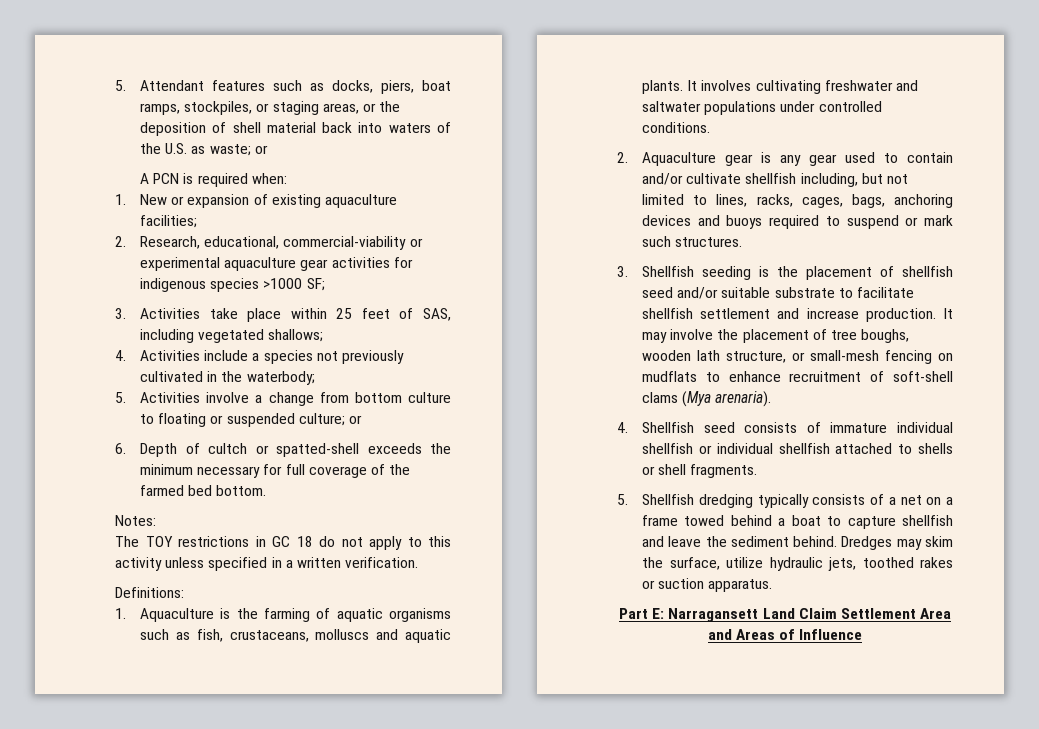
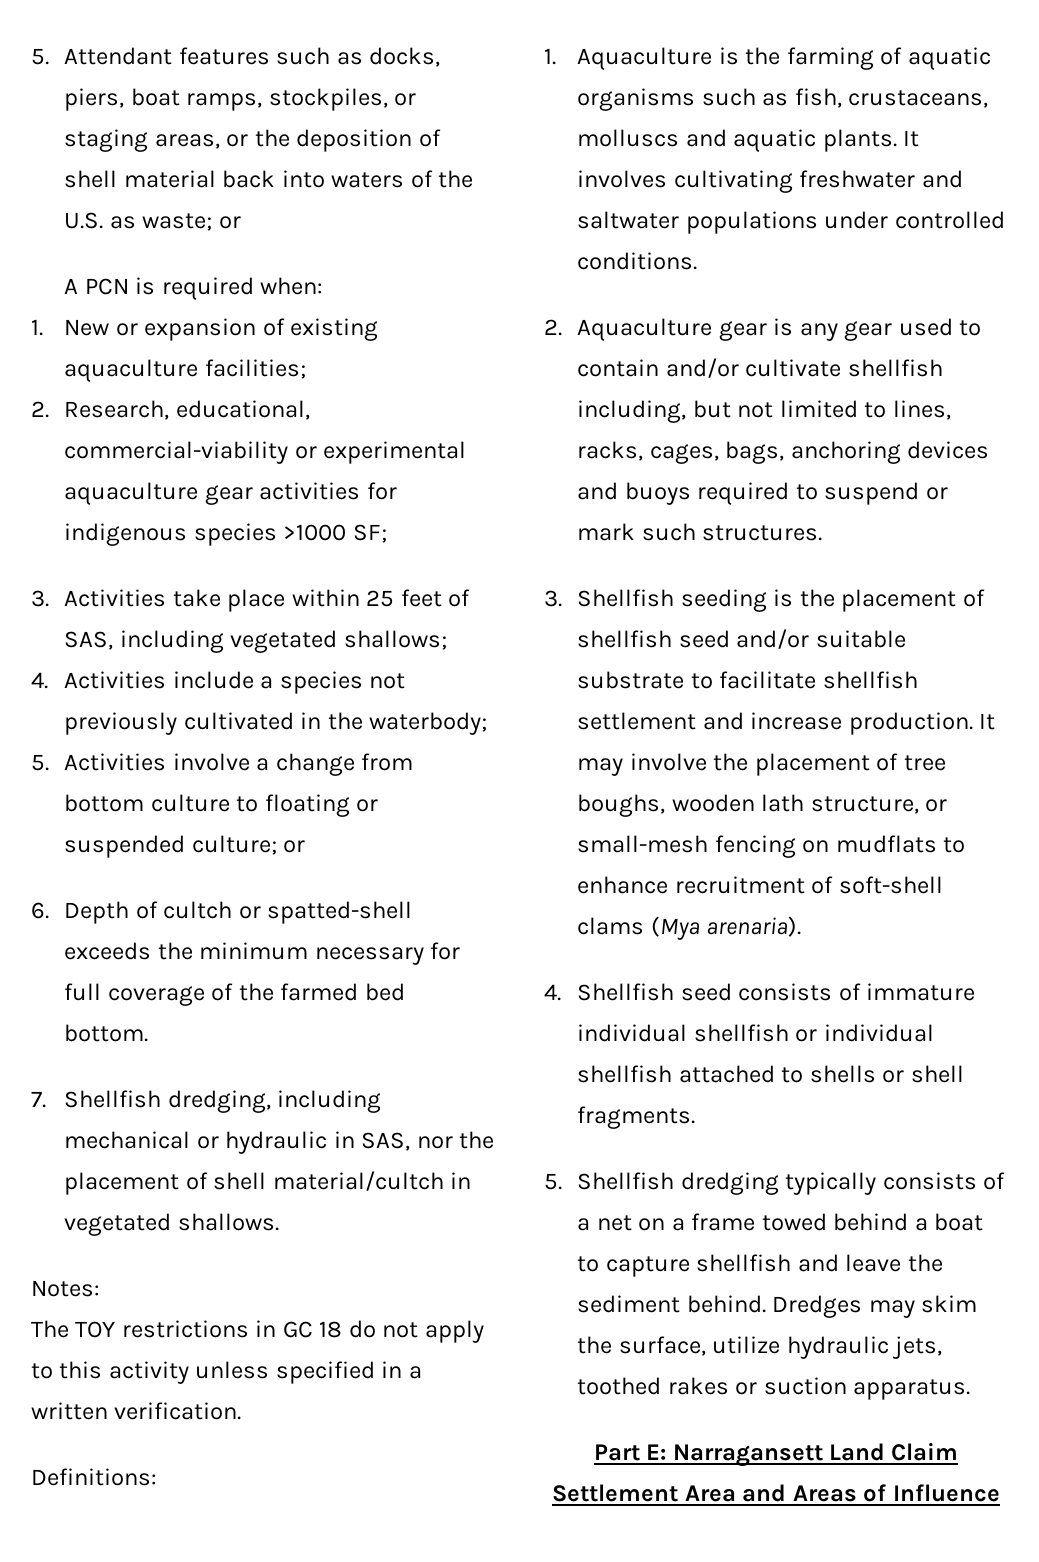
(267, 490) none -> [31,1090,382,1113] [64,1131,495,1154] [64,1171,472,1195] [64,1213,279,1236] // 7. Shellfish dredging, including mechanical or hydraulic in SAS, nor the placement of shell material/cultch in vegetated shallows.

